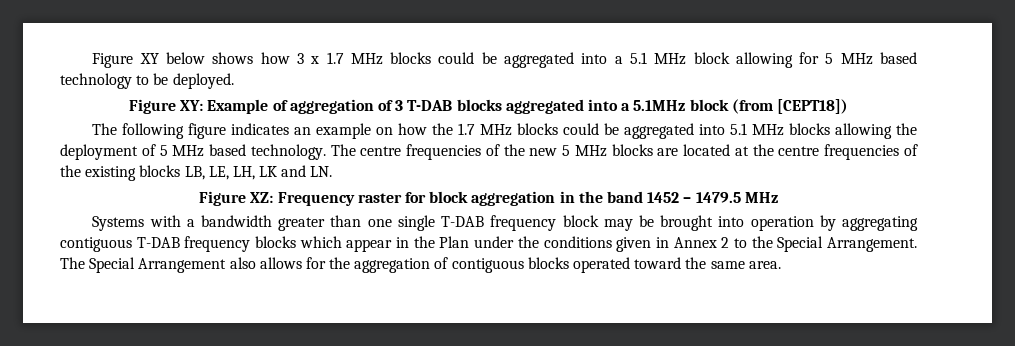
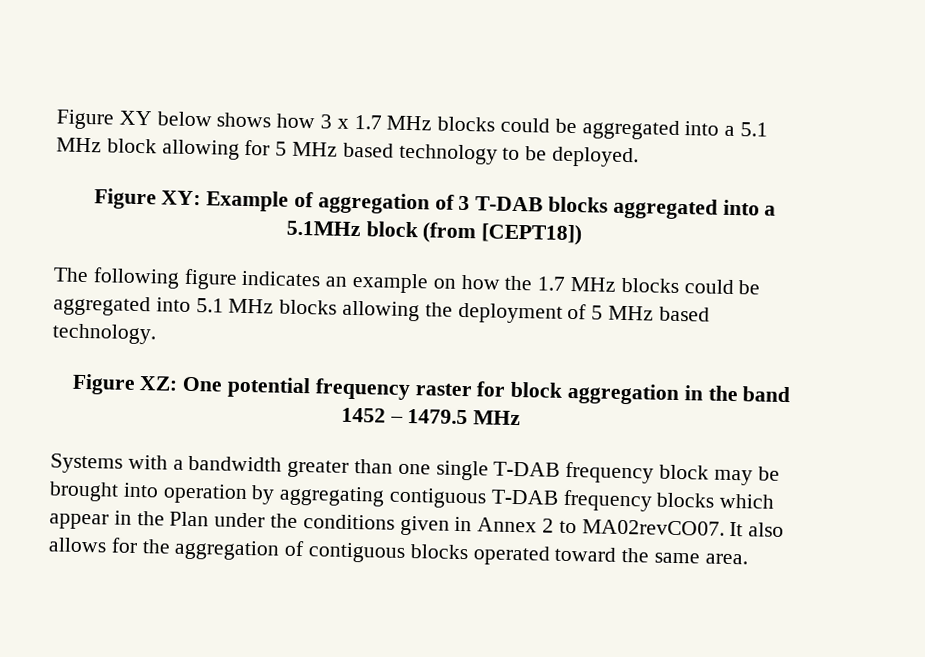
[330,144,919,160] [60,165,333,181] The centre frequencies of the new 5 MHz blocks are located at the centre frequencies of the existing blocks LB, LE, LH, LK and LN. -> (157, 334) none
[277,192,355,206] Frequency -> [182,376,411,401] One potential frequency
[751,236,918,252] [60,257,227,273] the Special Arrangement. The Special Arrangement -> [581,519,744,537] MA02revCO07. It

